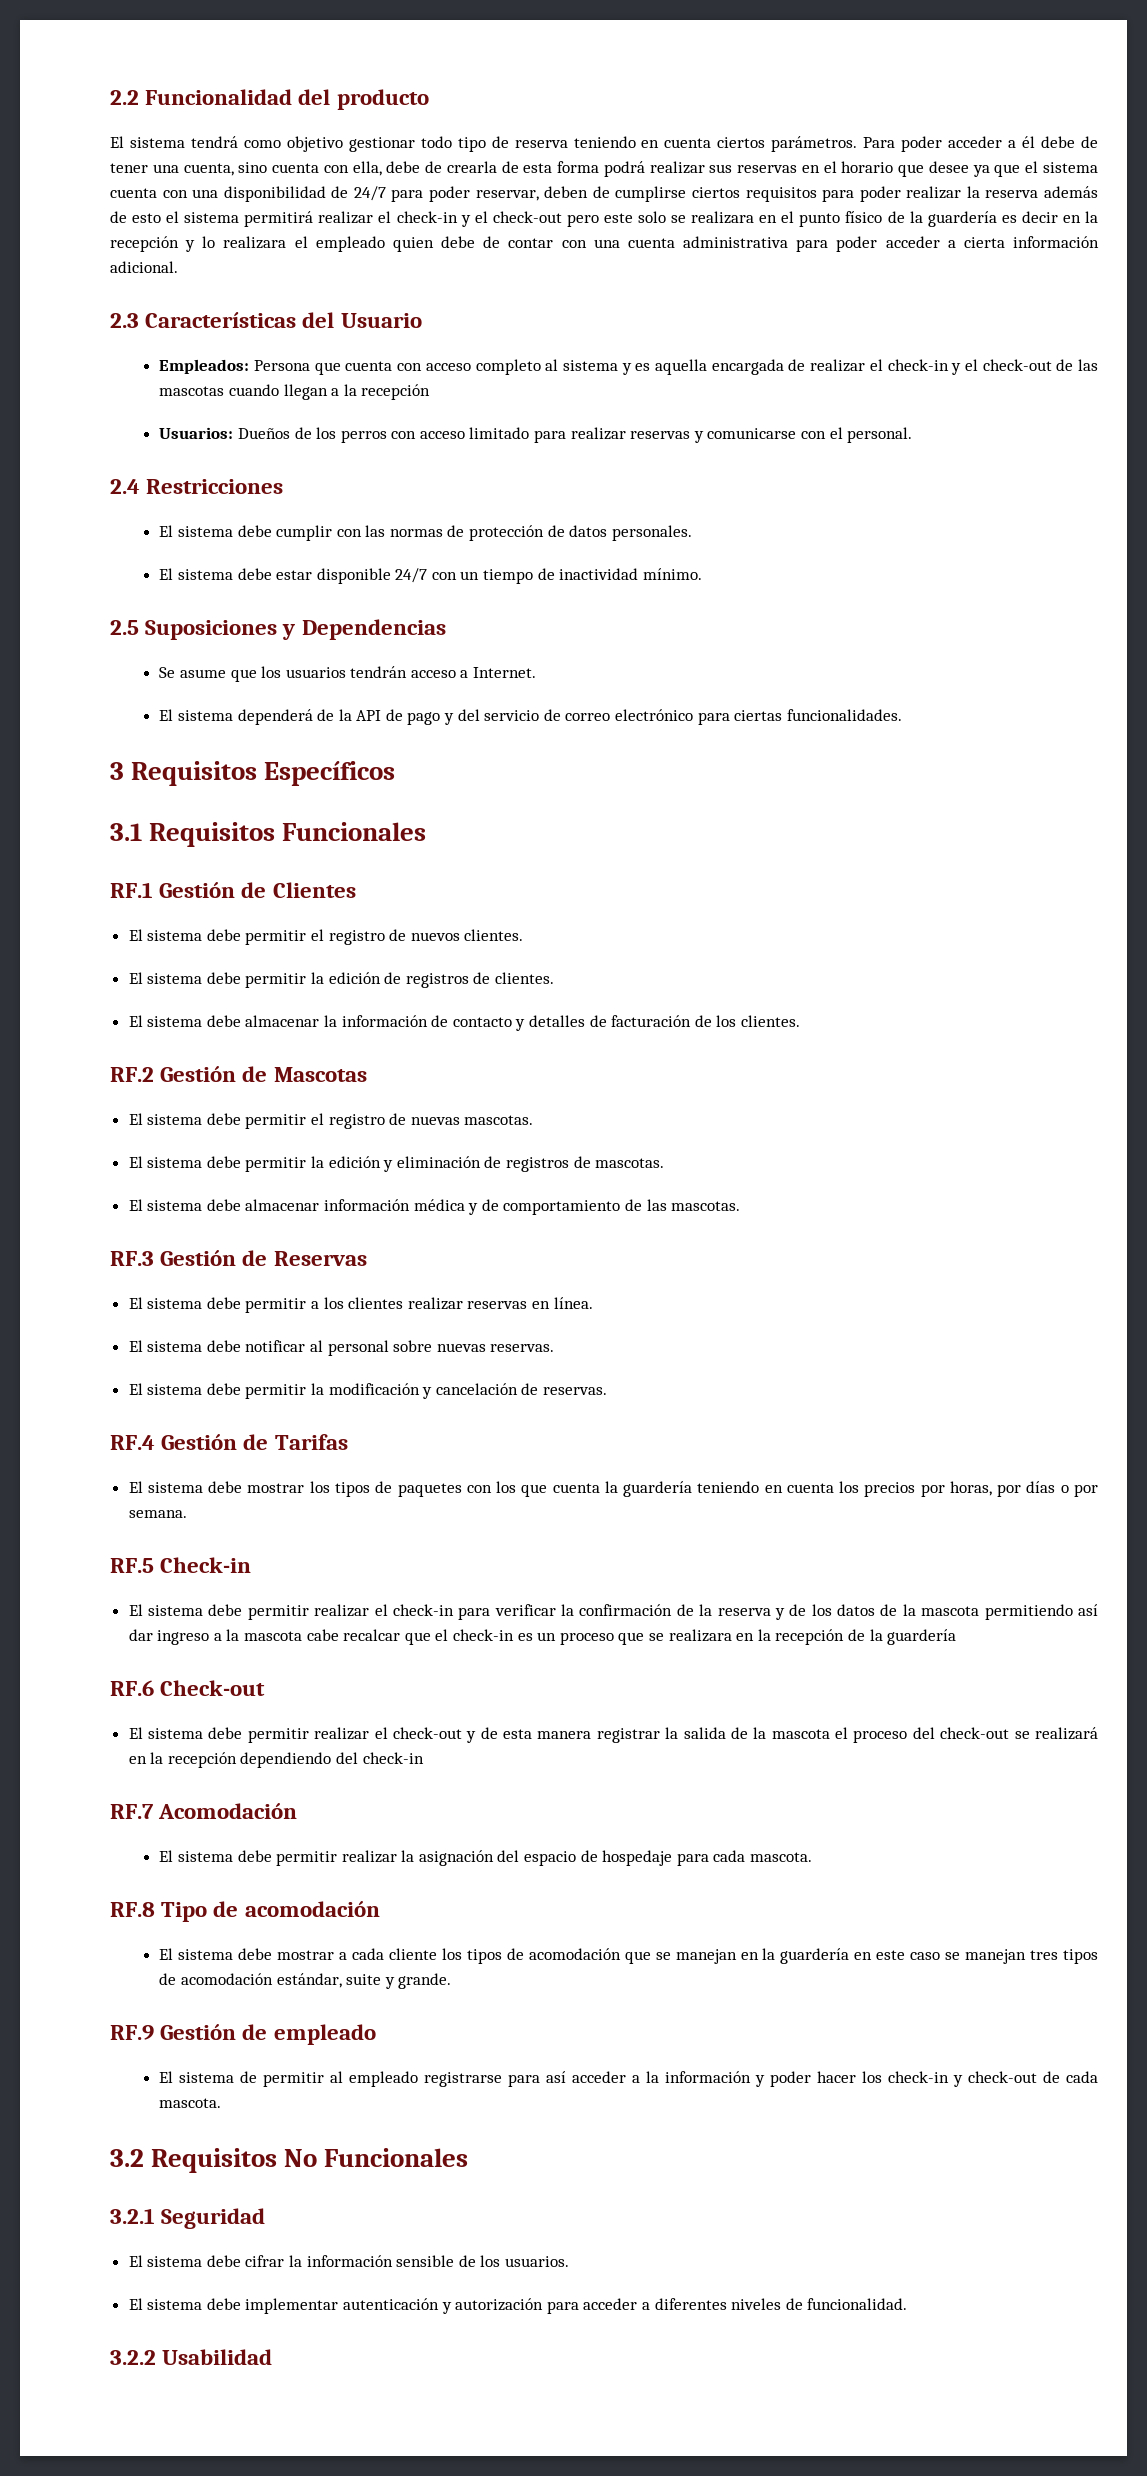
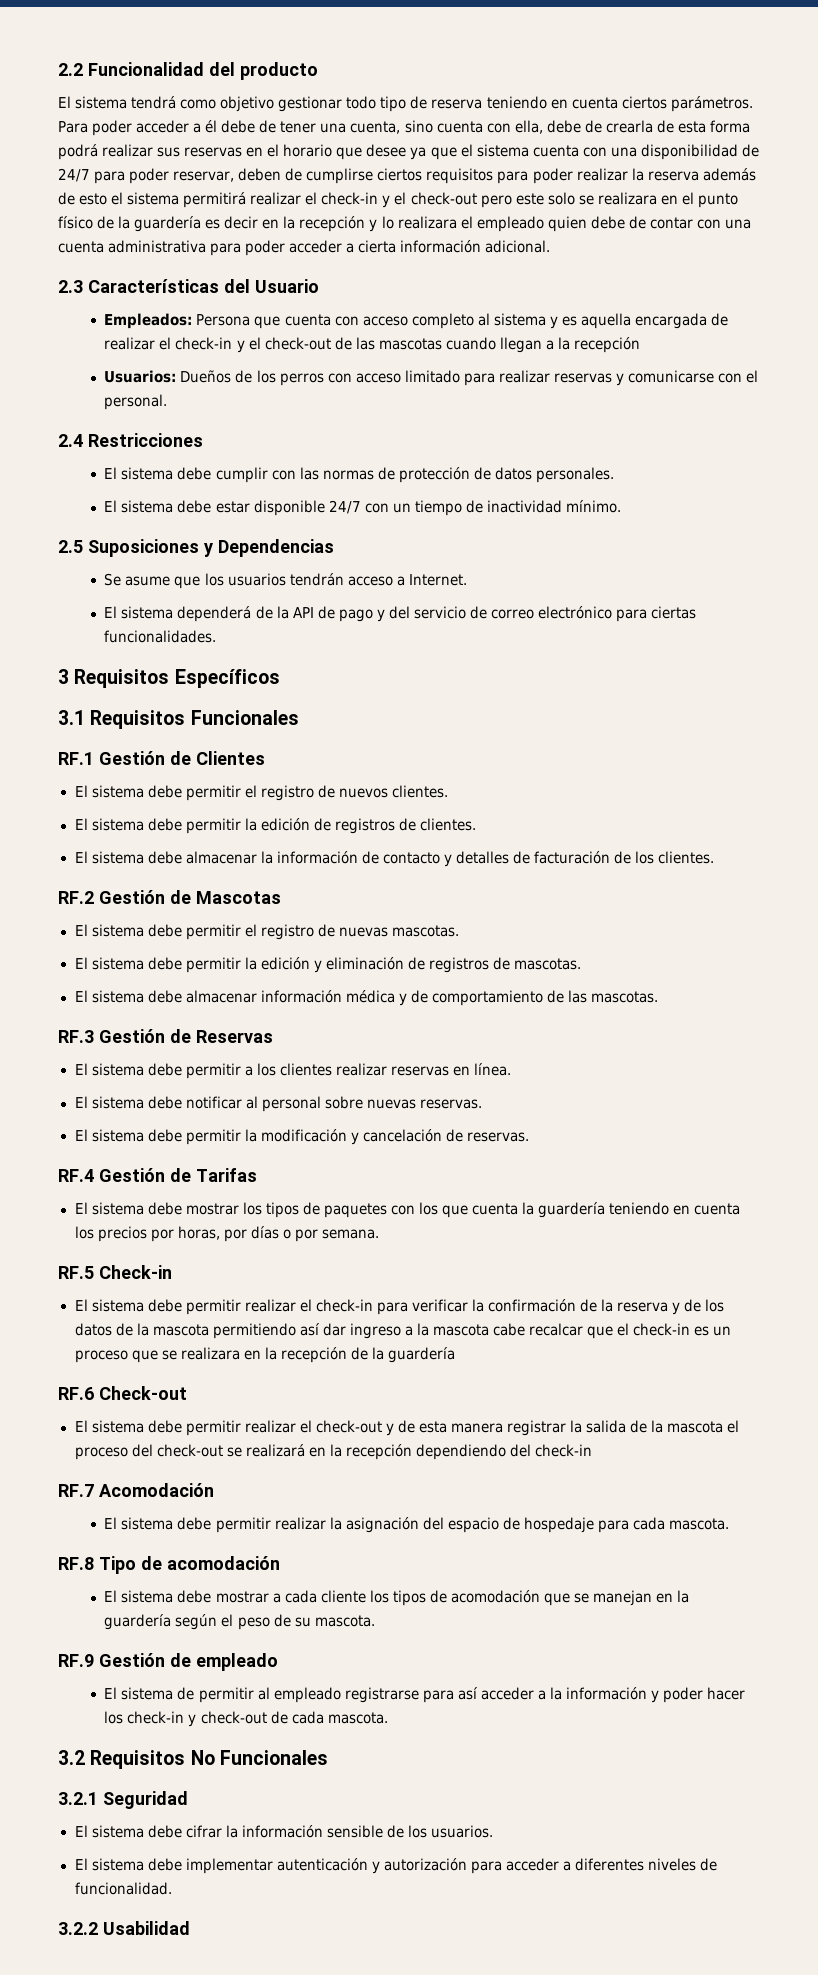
[854,1949,1099,1964] [159,1973,452,1989] en este caso se manejan tres tipos de acomodación estándar, suite y grande. -> [175,1614,375,1630] según el peso de su mascota.

